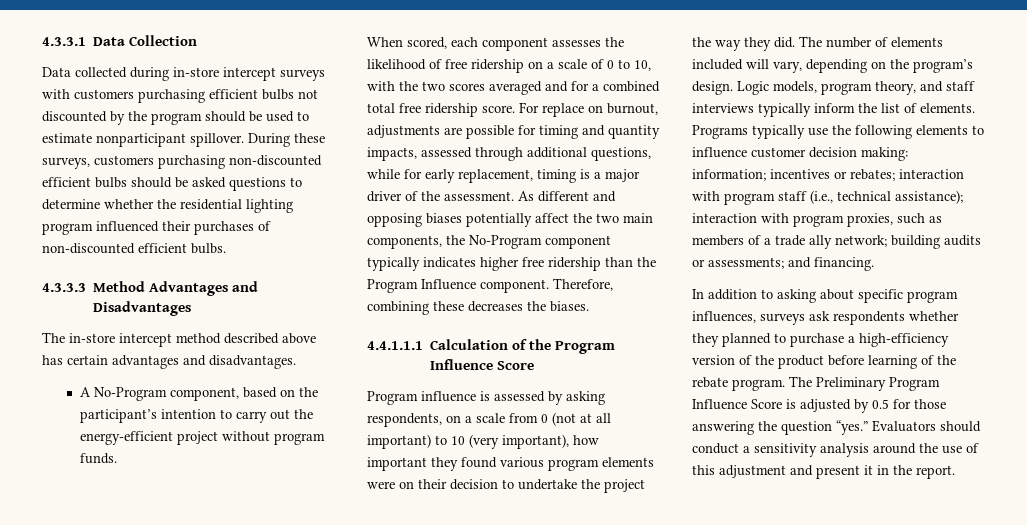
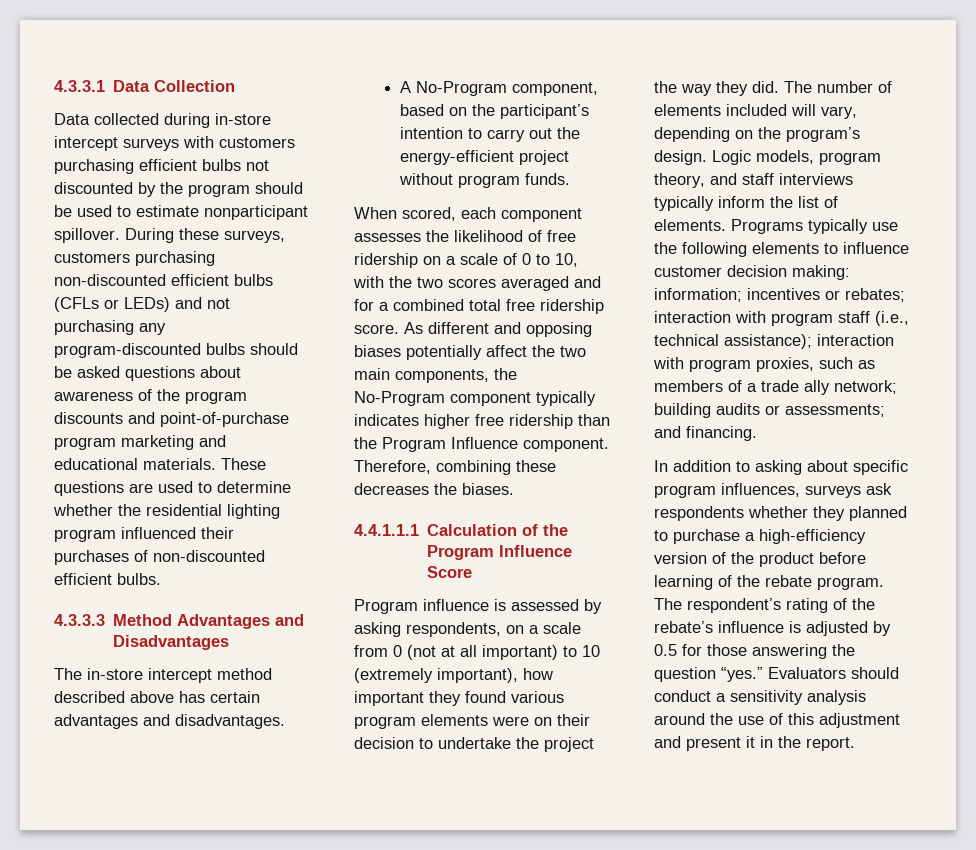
[131,177,286,191] should be asked questions -> [54,297,230,312] [54,320,166,335] [54,343,298,358] [54,366,241,381] [54,389,247,404] [54,412,289,427] [54,435,226,450] [54,458,266,470] [54,481,193,496] (CFLs or LEDs) and not purchasing any program-discounted bulbs should be asked questions about awareness of the program discounts and point-of-purchase program marketing and educational materials. These questions are used
[519,102,658,117] [367,125,660,139] [367,147,651,161] [367,169,640,183] [367,191,514,202] For replace on burnout, adjustments are possible for timing and quantity impacts, assessed through additional questions, while for early replacement, timing is a major driver of the assessment. -> (399, 329) none
[469,434,499,449] (very -> [354,668,433,683] (extremely
[816,377,940,391] [692,399,782,410] Preliminary Program Influence Score -> [687,598,875,613] [654,621,784,633] respondent’s rating of the rebate’s influence

